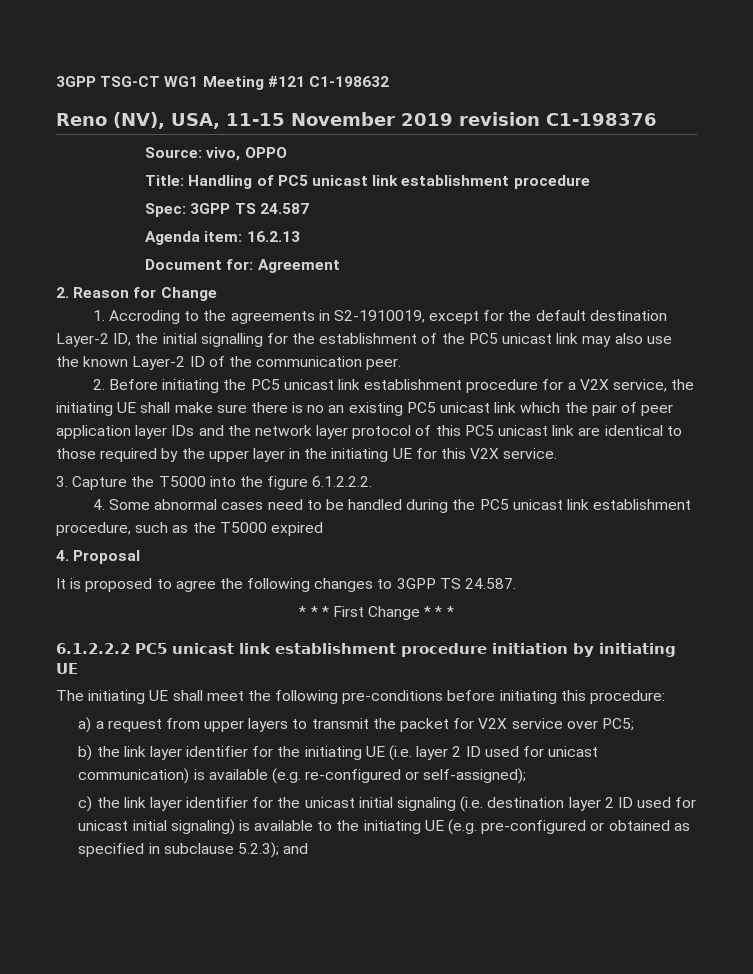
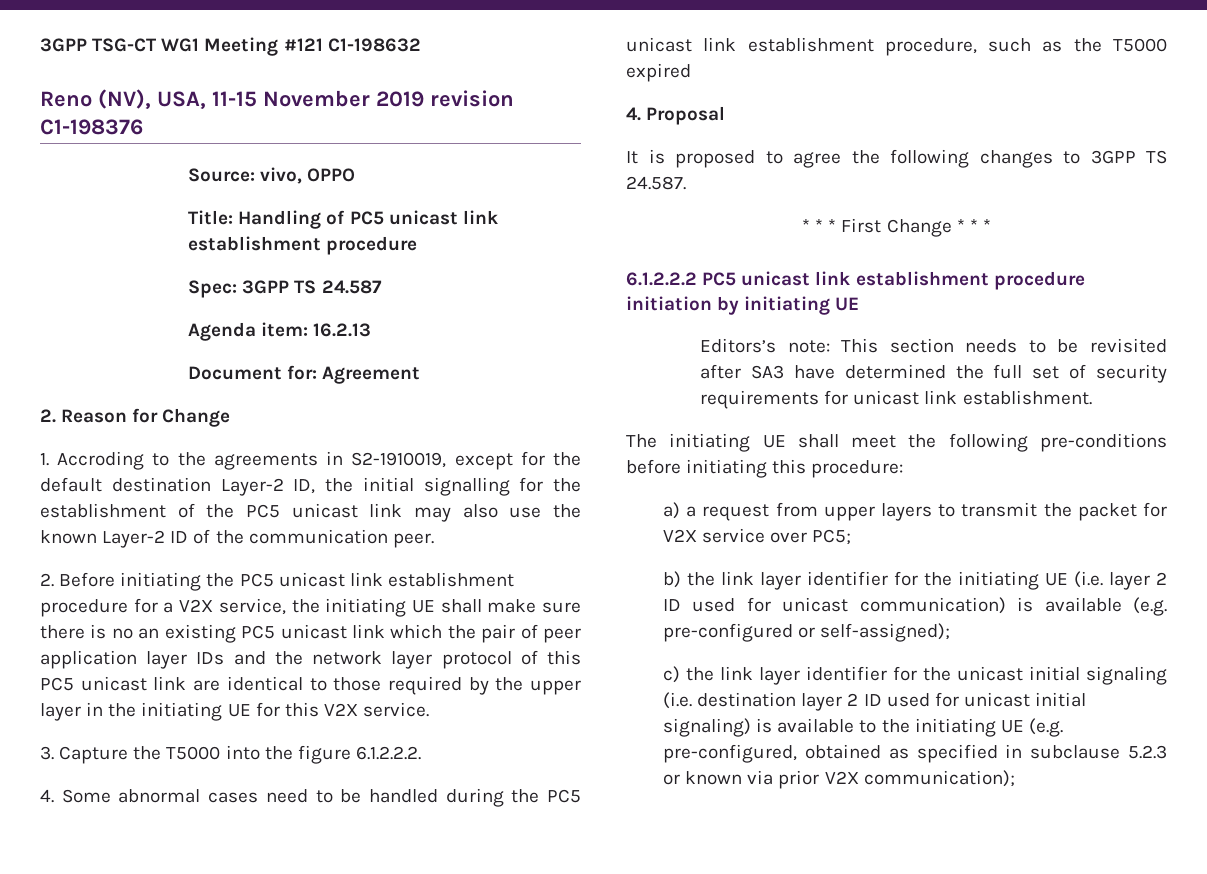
(78, 668) none -> [700,338,1167,353] [700,364,1167,383] [700,390,1092,409] // Editors’s note: This section needs to be revisited after SA3 have determined the full set of security requirements for unicast link establishment.
[305,769,402,783] re-configured -> [663,623,794,642] pre-configured
[481,820,605,834] pre-configured or -> [663,744,798,763] pre-configured,
[237,842,309,858] 5.2.3); and -> [1128,745,1167,759] [663,770,1015,789] 5.2.3 or known via prior V2X communication);

